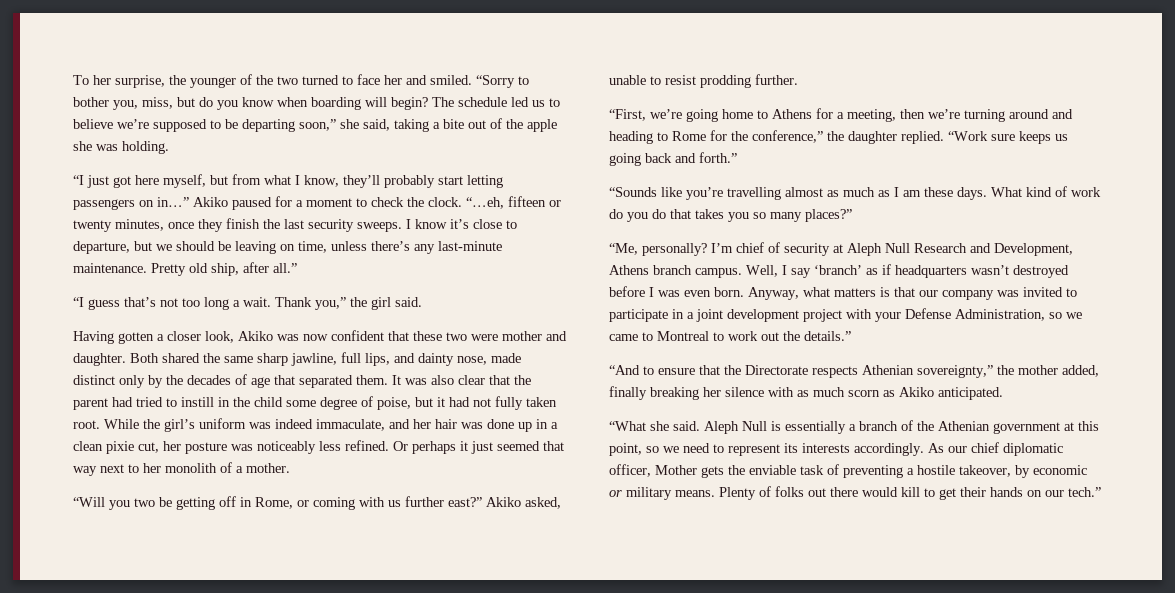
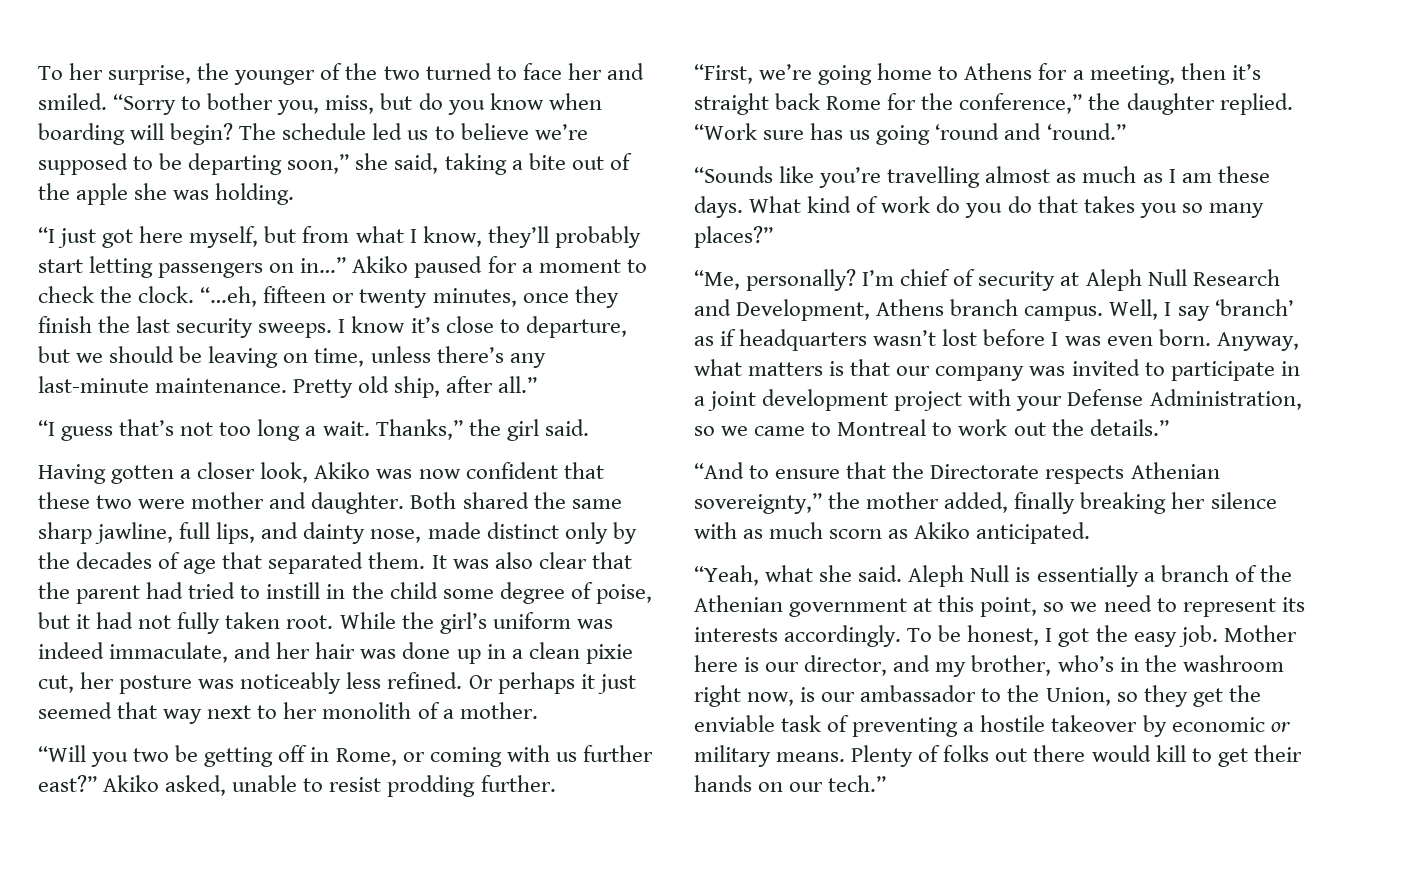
[275,297,346,310] Thank you,” -> [375,419,463,440] Thanks,”
[928,109,1073,122] [609,131,668,144] we’re turning around and heading to -> [1231,64,1261,80] [694,93,821,115] it’s straight back
[1019,131,1051,144] keeps -> [810,123,844,140] has
[645,152,737,163] back and forth.” -> [935,123,1126,140] ‘round and ‘round.”
[1013,265,1069,278] destroyed -> [942,329,978,346] lost
[609,421,646,431] “What -> [694,565,814,586] “Yeah, what
[928,442,1063,456] [609,464,724,478] As our chief diplomatic officer, Mother gets -> [907,625,1297,647] [694,655,1284,677] [694,685,1223,707] To be honest, I got the easy job. Mother here is our director, and my brother, who’s in the washroom right now, is our ambassador to the Union, so they get
[959,465,1011,477] takeover, -> [1051,715,1138,732] takeover

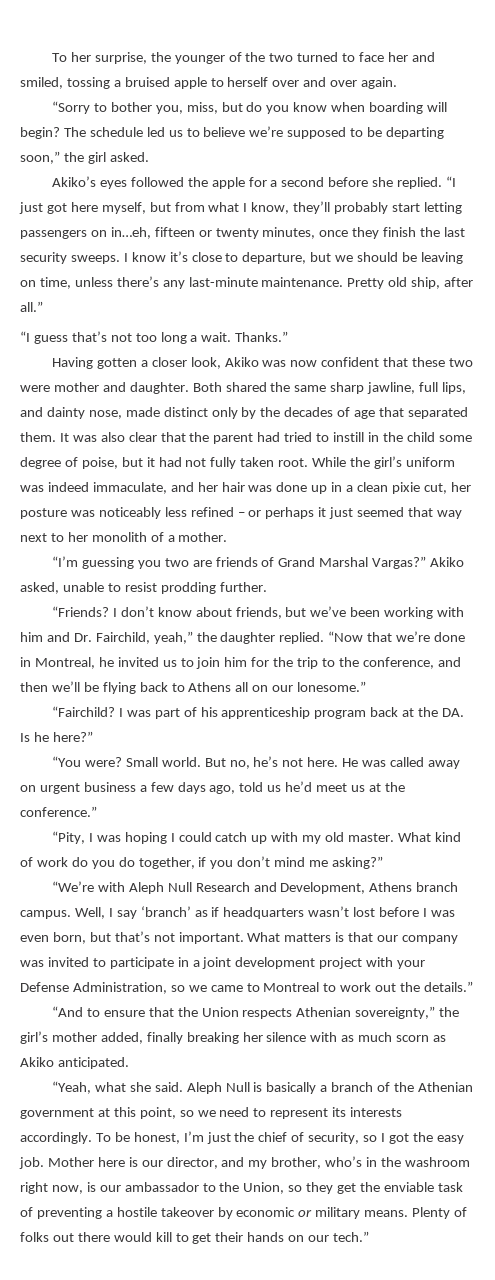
[38,93,107,110] smiled. -> [20,77,398,89] smiled, tossing a bruised apple to herself over and over again. //
[355,153,632,175] [38,183,295,205] she said, taking a bite out of the apple she was holding. // -> [63,152,149,164] [51,176,443,189] the girl asked. // Akiko’s eyes followed the apple for a second before she replied.
[300,256,647,278] [38,286,258,307] in…” Akiko paused for a moment to check the clock. “…eh, -> [110,227,151,239] in…eh,
[375,419,589,441] Thanks,” the girl said. -> [235,331,289,342] Thanks.”
[387,672,493,689] refined. Or -> [190,507,262,517] refined – or
[38,745,653,767] [38,775,97,792] “Will you two be getting off in Rome, or coming with us further east?” -> [51,556,427,569] “I’m guessing you two are friends of Grand Marshal Vargas?”
[694,63,1261,85] [694,93,1293,115] [694,123,1126,145] [694,166,1270,188] [694,196,743,218] “First, we’re going home to Athens for a meeting, then it’s straight back Rome for the conference,” the daughter replied. “Work sure has us going ‘round and ‘round.” // “Sounds like you’re travelling almost as much as I am these days. -> [51,606,465,619] [20,631,466,644] [20,657,461,669] [20,681,367,694] [51,706,464,719] [20,731,93,742] [51,756,460,769] [20,781,405,794] [20,806,97,817] [51,831,394,844] “Friends? I don’t know about friends, but we’ve been working with him and Dr. Fairchild, yeah,” the daughter replied. “Now that we’re done in Montreal, he invited us to join him for the trip to the conference, and then we’ll be flying back to Athens all on our lonesome.” // “Fairchild? I was part of his apprenticeship program back at the DA. Is he here?” // “You were? Small world. But no, he’s not here. He was called away on urgent business a few days ago, told us he’d meet us at the conference.” // “Pity, I was hoping I could catch up with my old master.
[1037,196,1264,218] [694,226,773,248] [694,269,1080,291] that takes you so many places?” // “Me, personally? I’m chief of security at -> [138,856,384,869] [51,881,125,892] together, if you don’t mind me asking?” // “We’re with
[1158,329,1299,351] [694,359,742,376] born. Anyway, what -> [52,931,281,944] born, but that’s not important. What
[930,464,1040,479] Directorate -> [201,1007,239,1017] Union
(861, 500) none -> [20,1031,48,1044] girl’s
[1036,565,1139,587] essentially -> [266,1082,317,1094] basically
(1040, 635) none -> [183,1131,378,1144] I’m just the chief of security, so

